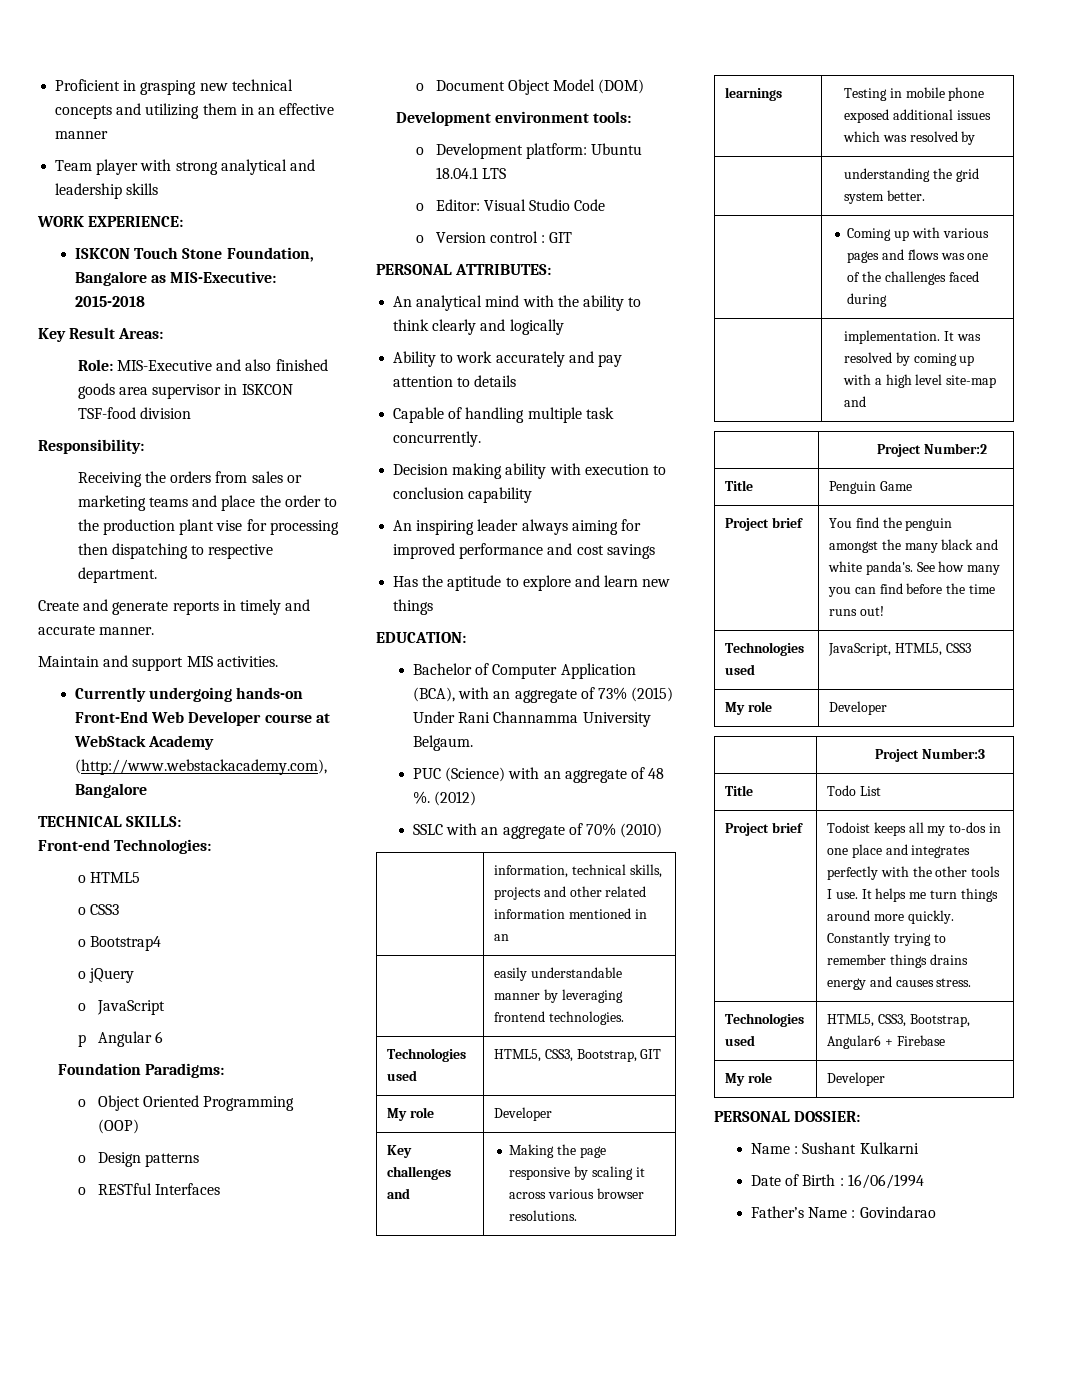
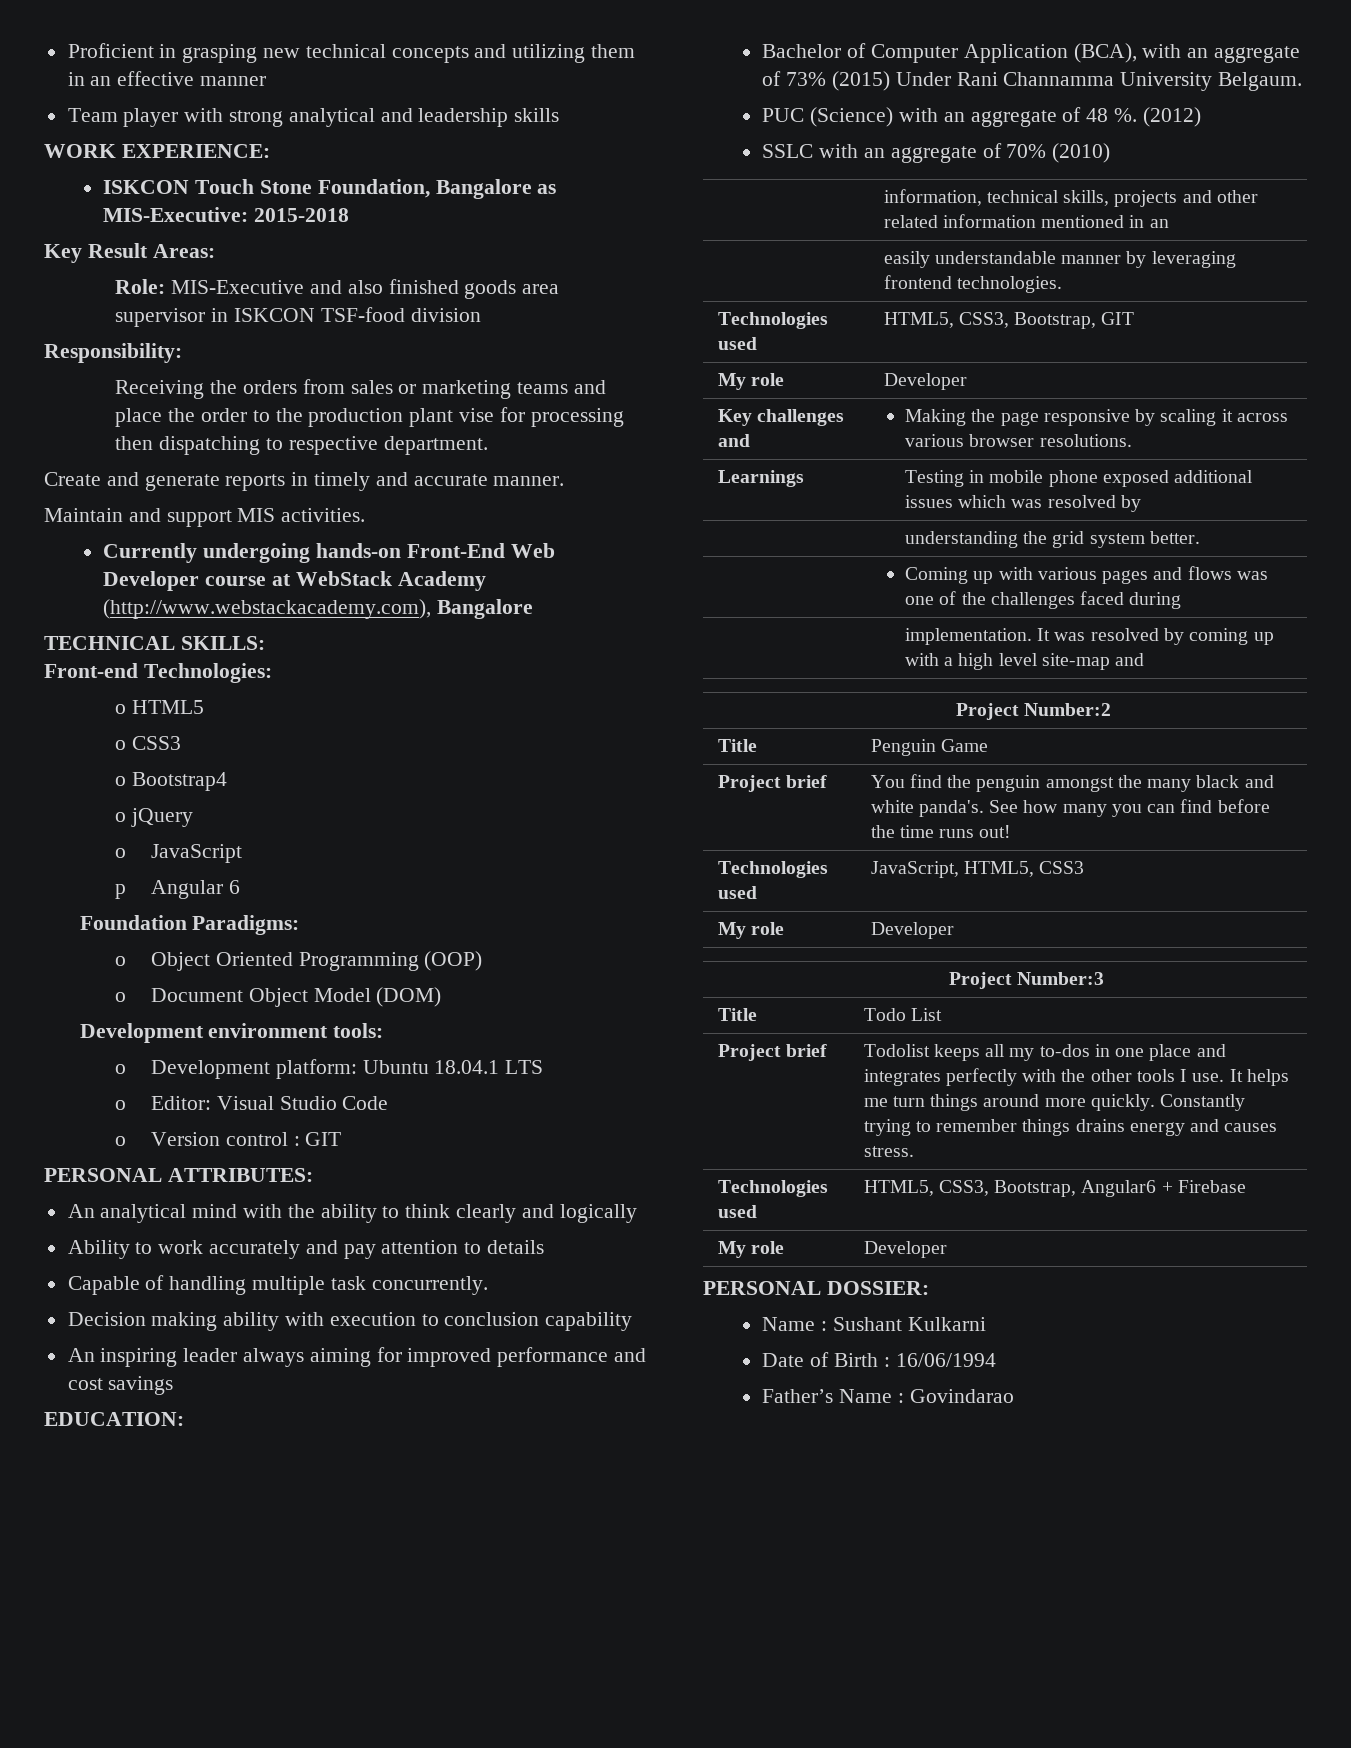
[77,1152,200,1167] [77,1183,221,1195] // o Design patterns // o RESTful Interfaces -> (483, 961) none
[393,575,671,591] [393,599,434,615] // Has the aptitude to explore and learn new things -> (174, 1385) none
[724,87,782,101] learnings -> [717,470,804,487] Learnings
[826,822,870,833] Todoist -> [863,1044,930,1057] Todolist

